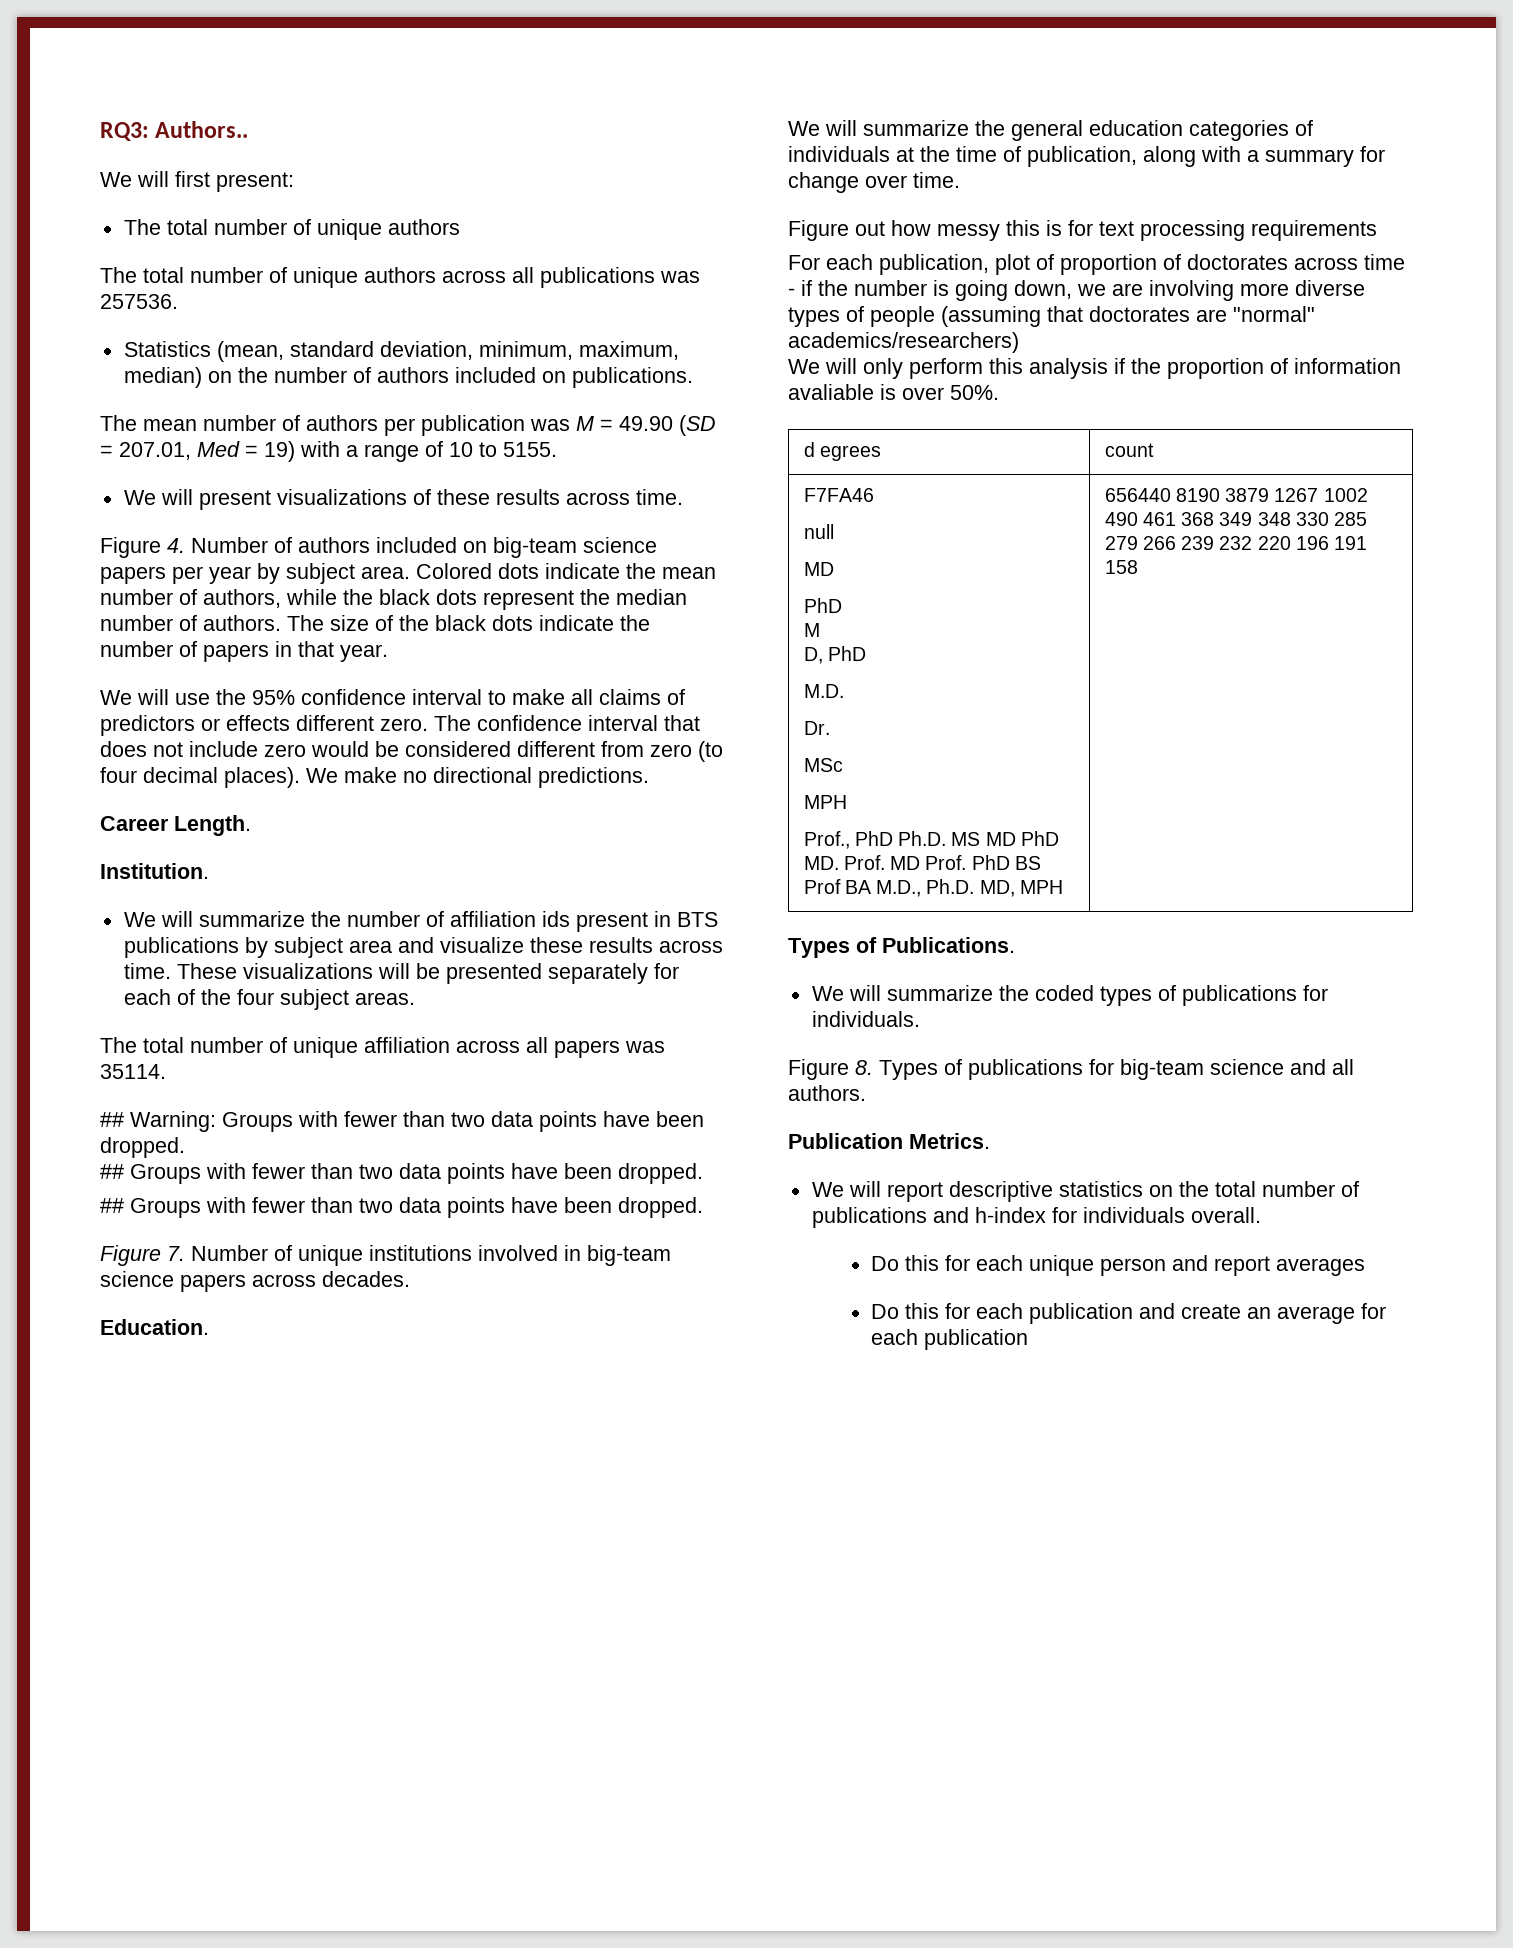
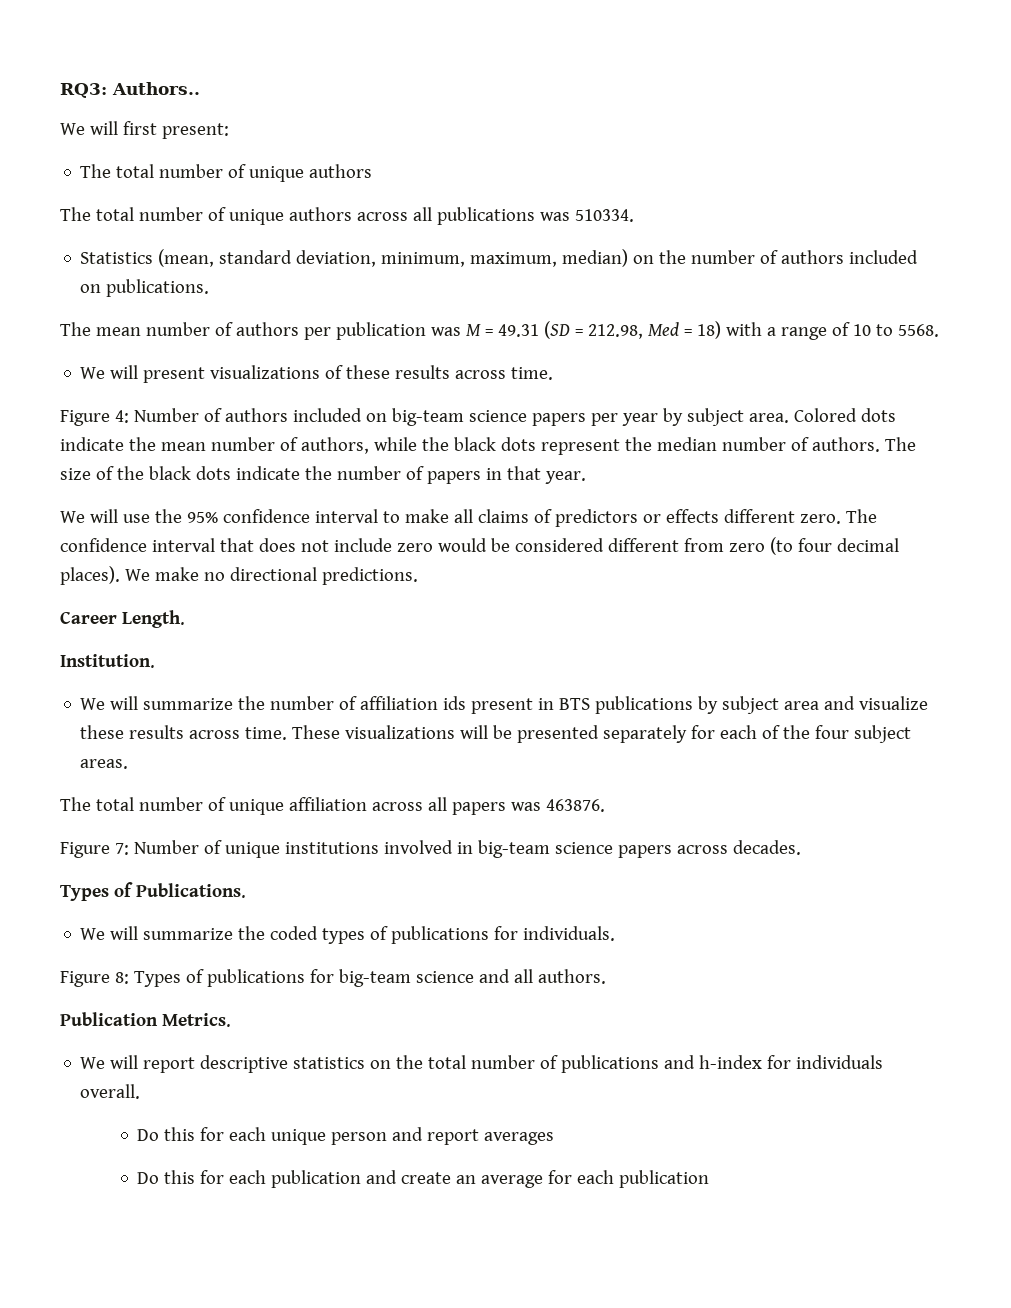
[100,294,178,309] 257536. -> [574,209,634,222] 510334.
[619,416,673,431] 49.90 -> [497,324,539,337] 49.31
[119,442,191,460] 207.01, -> [587,324,643,339] 212.98,
[264,441,295,462] 19) -> [696,321,721,339] 18)
[503,442,557,457] 5155. -> [897,324,939,337] 5568.
[167,538,185,553] 4. -> [114,410,129,423] 4:
[100,1064,166,1079] [100,1111,704,1132] [100,1137,185,1158] [100,1163,703,1184] [100,1197,703,1218] [100,1245,185,1266] 35114. // ## Warning: Groups with fewer than two data points have been dropped. // ## Groups with fewer than two data points have been dropped. // ## Groups with fewer than two data points have been dropped. // Figure 7. -> [545,799,605,812] [60,842,129,858] 463876. // Figure 7:
[100,1319,209,1335] [788,120,1313,141] [788,146,1385,167] [788,172,960,193] [788,220,1377,241] [788,254,1405,275] [788,280,1365,301] [788,306,1315,327] [788,332,1019,353] [788,358,1401,379] [788,384,999,400] [803,442,881,461] [1104,443,1154,457] [803,488,874,502] [803,524,834,539] [803,562,834,576] [803,598,842,613] [803,623,820,637] [803,646,866,664] [803,684,844,698] [803,721,830,735] [803,758,843,772] [803,795,847,809] [803,831,1060,849] [803,855,1042,870] [803,879,1064,897] [1104,488,1368,502] [1104,512,1368,526] [1104,536,1368,550] [1104,560,1138,574] // Education. // We will summarize the general education categories of individuals at the time of publication, along with a summary for change over time. // Figure out how messy this is for text processing requirements // For each publication, plot of proportion of doctorates across time - if the number is going down, we are involving more diverse types of people (assuming that doctorates are "normal" academics/researchers) // We will only perform this analysis if the proportion of information avaliable is over 50%. // d egrees | count // F7FA46 // null // MD // PhD // M // D, PhD // M.D. // Dr. // MSc // MPH // Prof., PhD Ph.D. MS MD PhD MD. Prof. MD Prof. PhD BS Prof BA M.D., Ph.D. MD, MPH | 656440 8190 3879 1267 1002 490 461 368 349 348 330 285 279 266 239 232 220 196 191 158 -> (801, 847) none
[855,1060,873,1075] 8. -> [114,972,129,984] 8:

